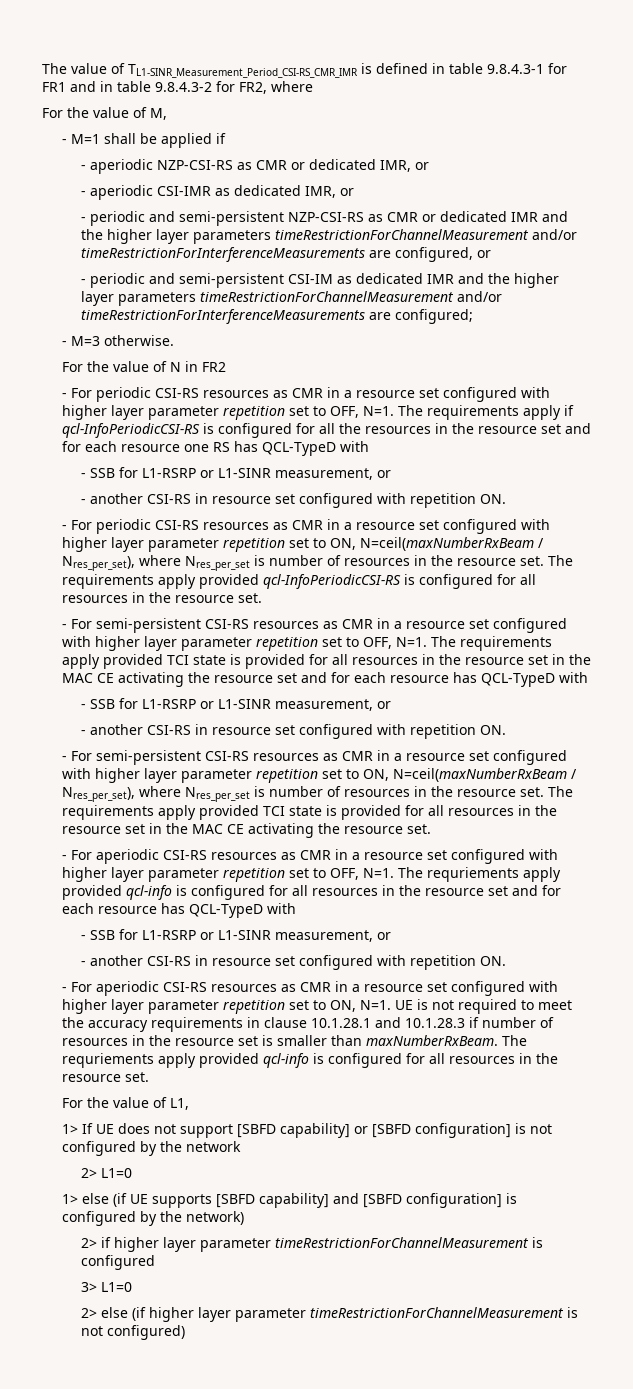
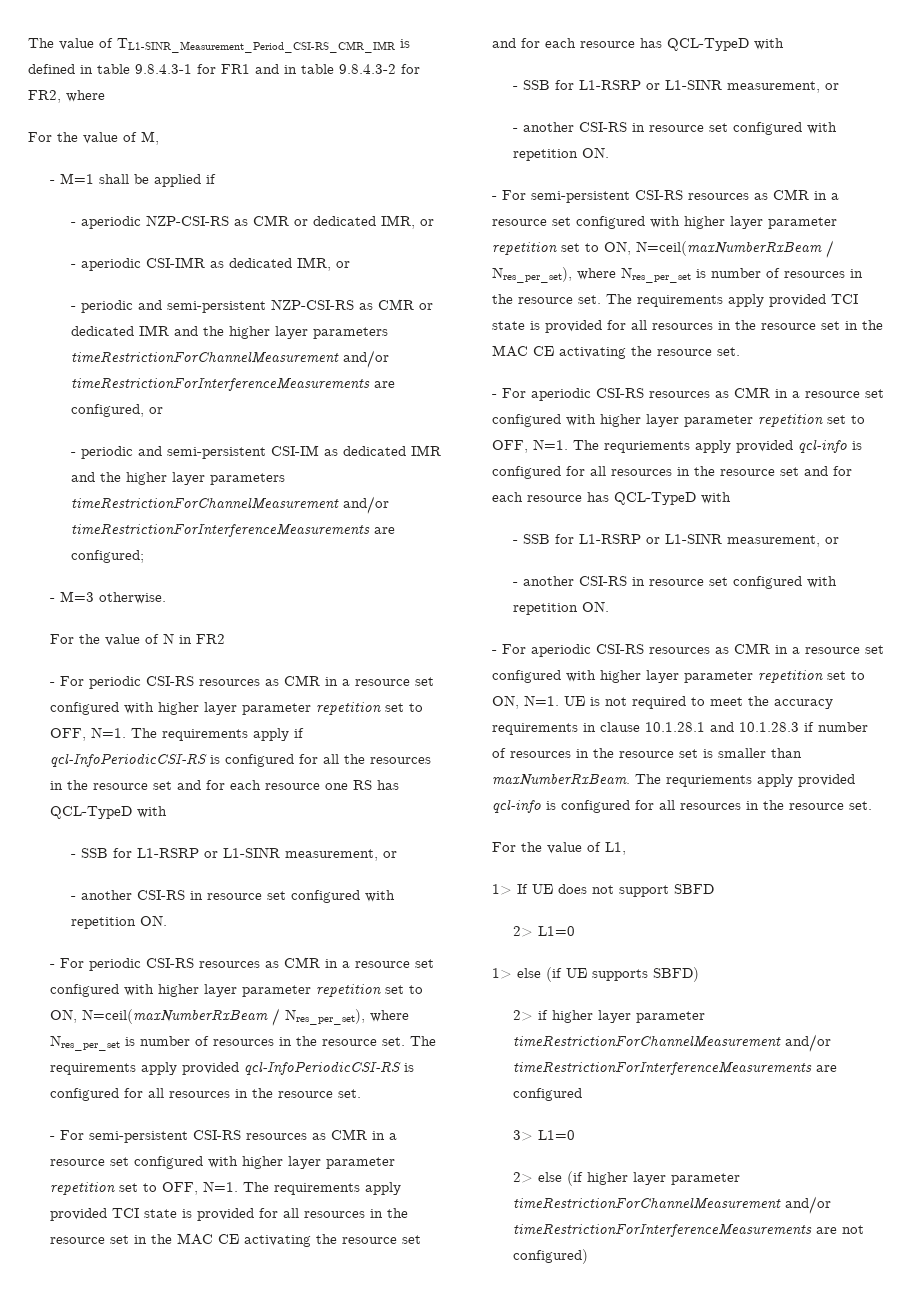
[236,1123,552,1138] [61,1141,241,1156] [SBFD capability] or [SBFD configuration] is not configured by the network -> [673,884,714,894] SBFD
[215,1193,517,1208] [61,1211,244,1226] [SBFD capability] and [SBFD configuration] is configured by the network) -> [652,967,699,982] SBFD)
[532,1237,544,1248] is -> [785,1034,832,1052] [513,1061,838,1075] and/or timeRestrictionForInterferenceMeasurements are
[567,1307,579,1318] is -> [785,1196,832,1214] [513,1223,838,1237] and/or timeRestrictionForInterferenceMeasurements are

